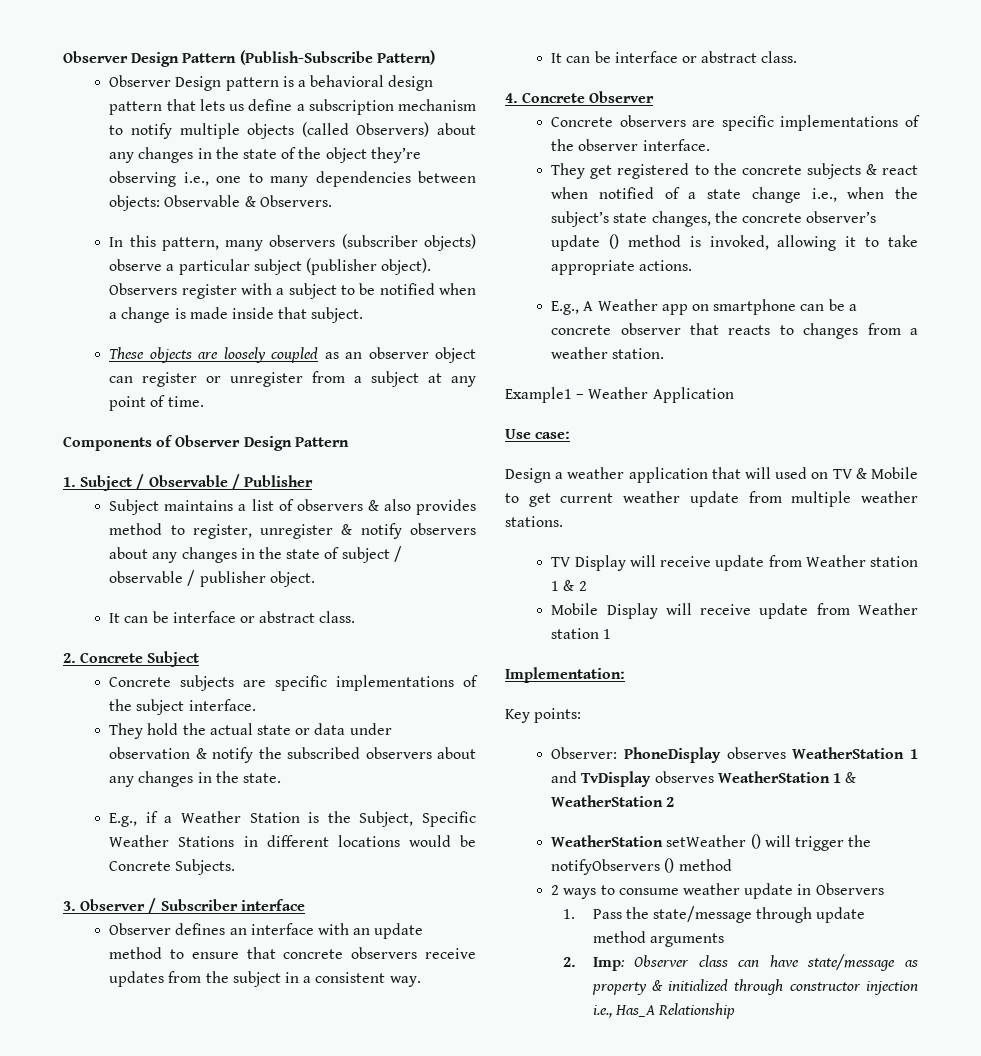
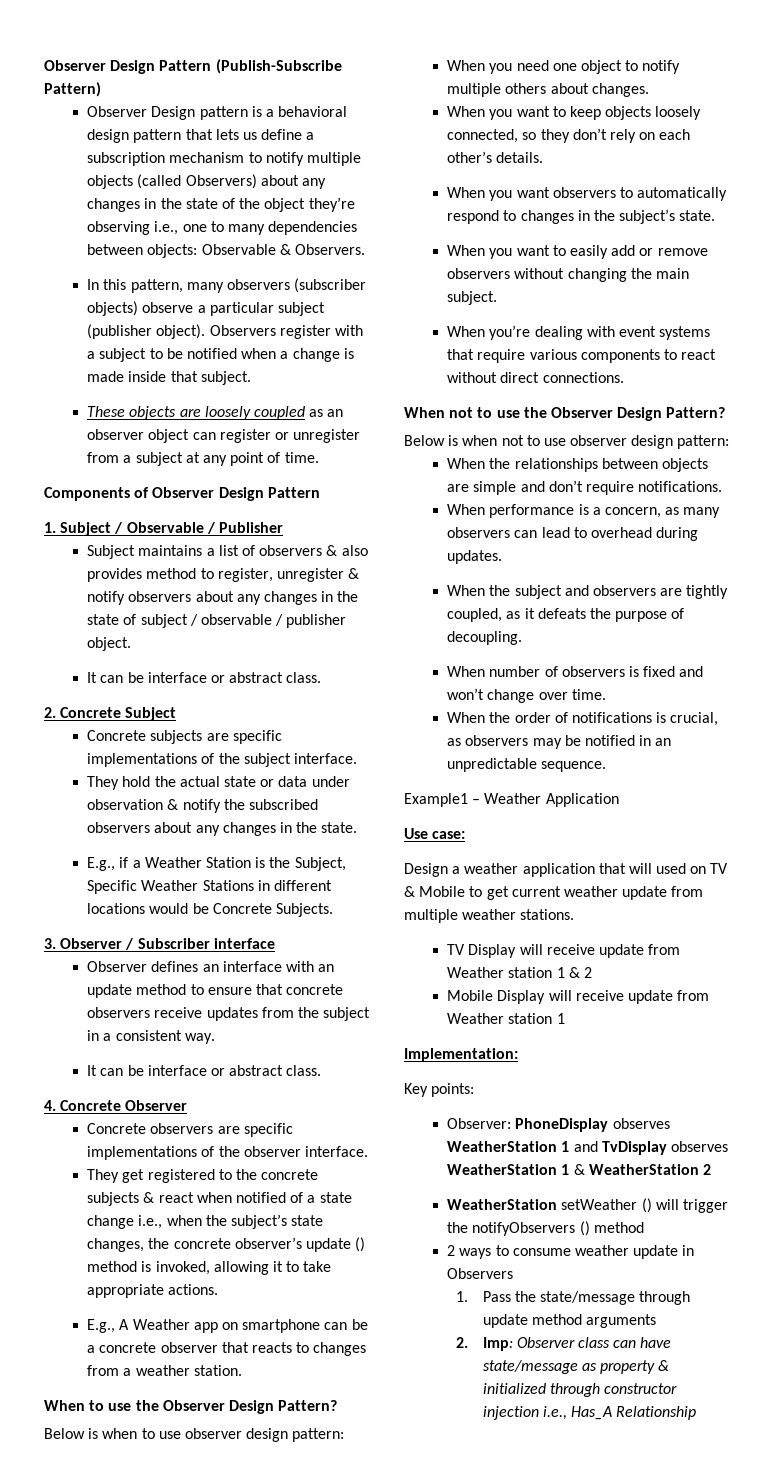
(665, 353) none -> [44,1400,338,1414] [44,1428,345,1442] [447,60,681,74] [447,83,649,97] [447,106,702,120] [447,128,691,143] [447,151,544,163] [447,187,728,201] [447,209,716,224] [447,245,708,259] [447,268,689,282] [447,291,498,305] [447,325,711,340] [447,349,717,363] [447,372,624,383] [404,407,726,421] [404,435,730,449] [447,458,708,472] [447,480,723,495] [447,504,721,518] [447,527,699,541] [447,550,503,564] [447,585,729,599] [447,608,685,622] [447,631,523,645] [447,666,704,677] [447,688,606,703] [447,712,719,726] [447,735,672,749] [447,758,607,772] // When to use the Observer Design Pattern? // Below is when to use observer design pattern: // When you need one object to notify multiple others about changes. // When you want to keep objects loosely connected, so they don’t rely on each other’s details. // When you want observers to automatically respond to changes in the subject’s state. // When you want to easily add or remove observers without changing the main subject. // When you’re dealing with event systems that require various components to react without direct connections. // When not to use the Observer Design Pattern? // Below is when not to use observer design pattern: // When the relationships between objects are simple and don’t require notifications. // When performance is a concern, as many observers can lead to overhead during updates. // When the subject and observers are tightly coupled, as it defeats the purpose of decoupling. // When number of observers is fixed and won’t change over time. // When the order of notifications is crucial, as observers may be notified in an unpredictable sequence.

